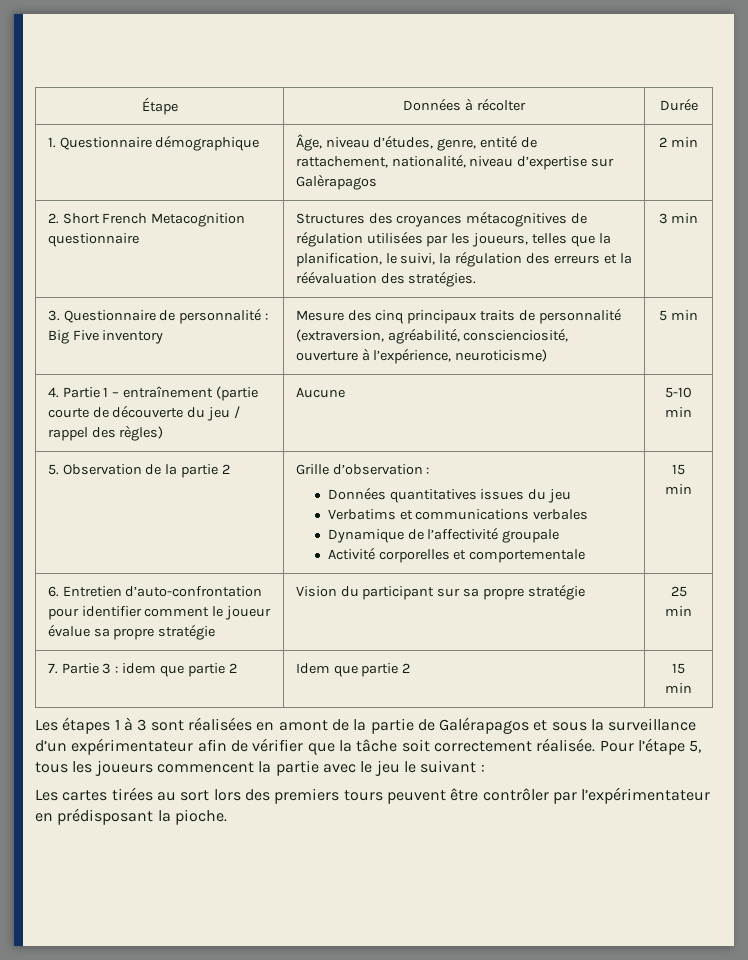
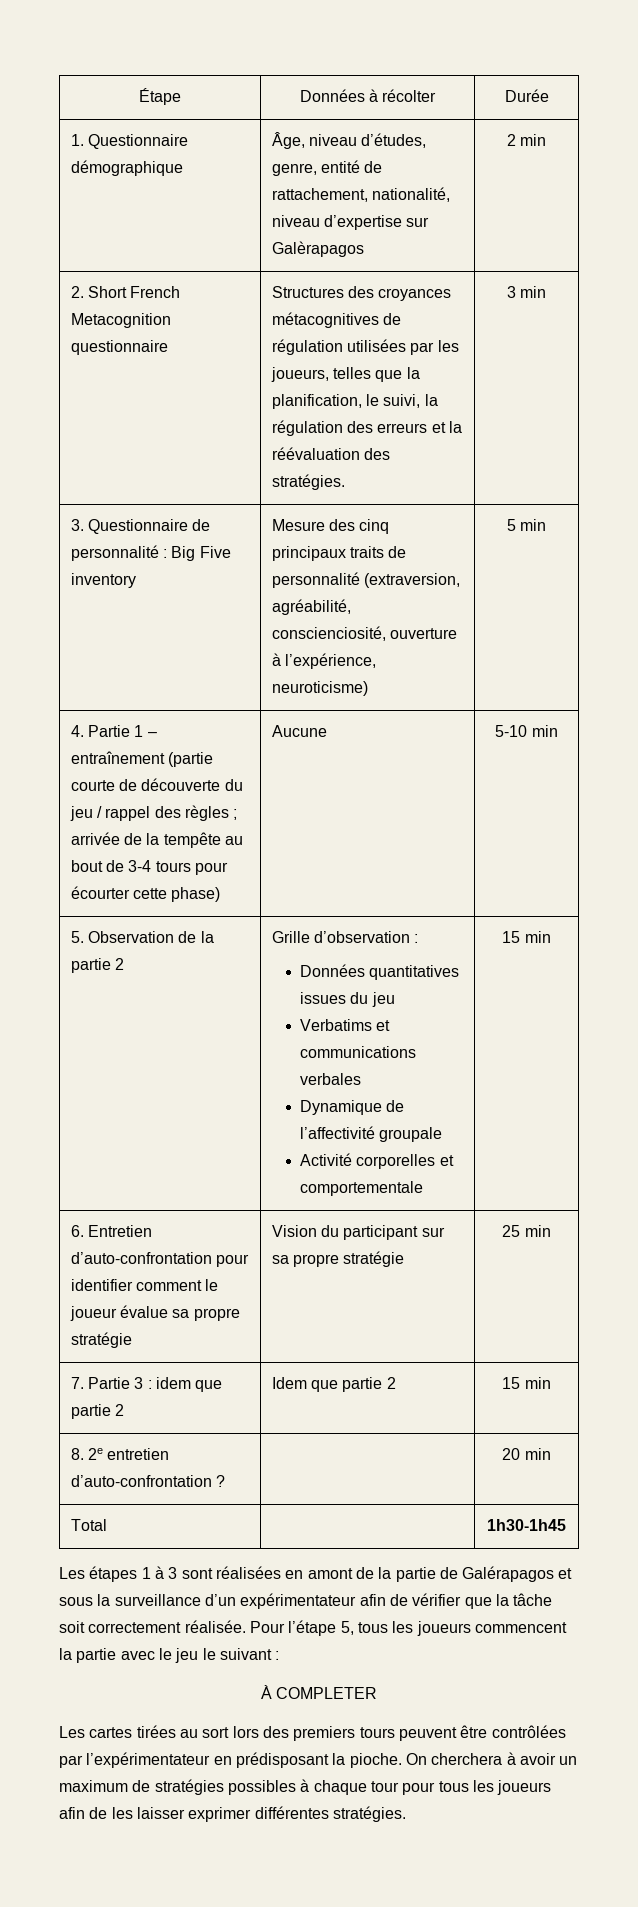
[119,425,164,441] règles) -> [185,805,238,821] [70,832,244,848] [70,860,229,875] [70,886,221,902] règles ; arrivée de la tempête au bout de 3-4 tours pour écourter cette phase)
(692, 688) none -> [70,1448,170,1460] [70,1475,226,1487] [502,1448,551,1460] [70,1519,107,1531] [487,1519,566,1531] // 8. 2e entretien d’auto-confrontation ? | | 20 min // Total | | 1h30-1h45
(485, 768) none -> [260,1685,378,1699] // À COMPLETER
[482,788,549,801] contrôler -> [491,1725,566,1738] contrôlées
(227, 817) none -> [405,1752,578,1765] [59,1779,552,1795] [59,1806,406,1822] On cherchera à avoir un maximum de stratégies possibles à chaque tour pour tous les joueurs afin de les laisser exprimer différentes stratégies.

